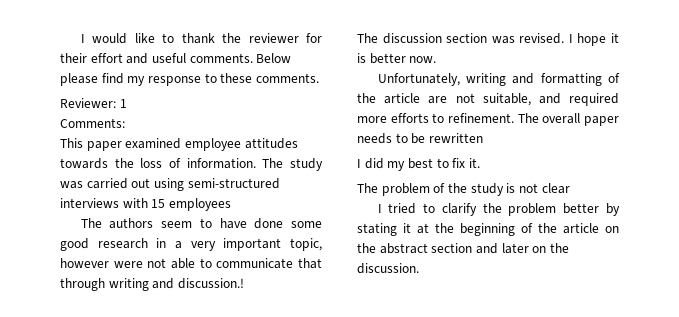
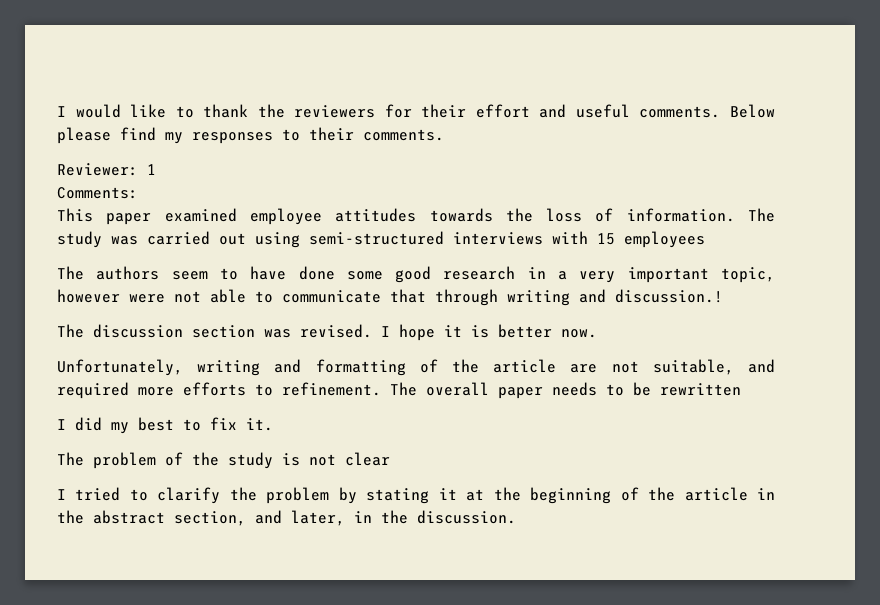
[248,33,299,43] reviewer -> [294,105,376,118] reviewers
[147,73,253,86] response to these -> [192,127,354,144] responses to their
[563,203,600,214] better -> (330, 495) none
[605,226,619,233] on -> [757,488,775,500] in
[431,243,547,254] section and later on -> [174,510,372,526] section, and later, in

